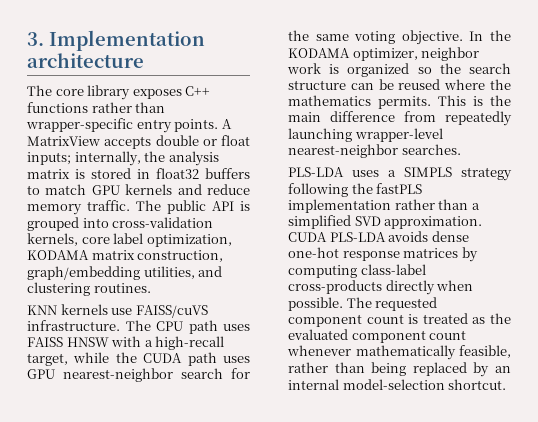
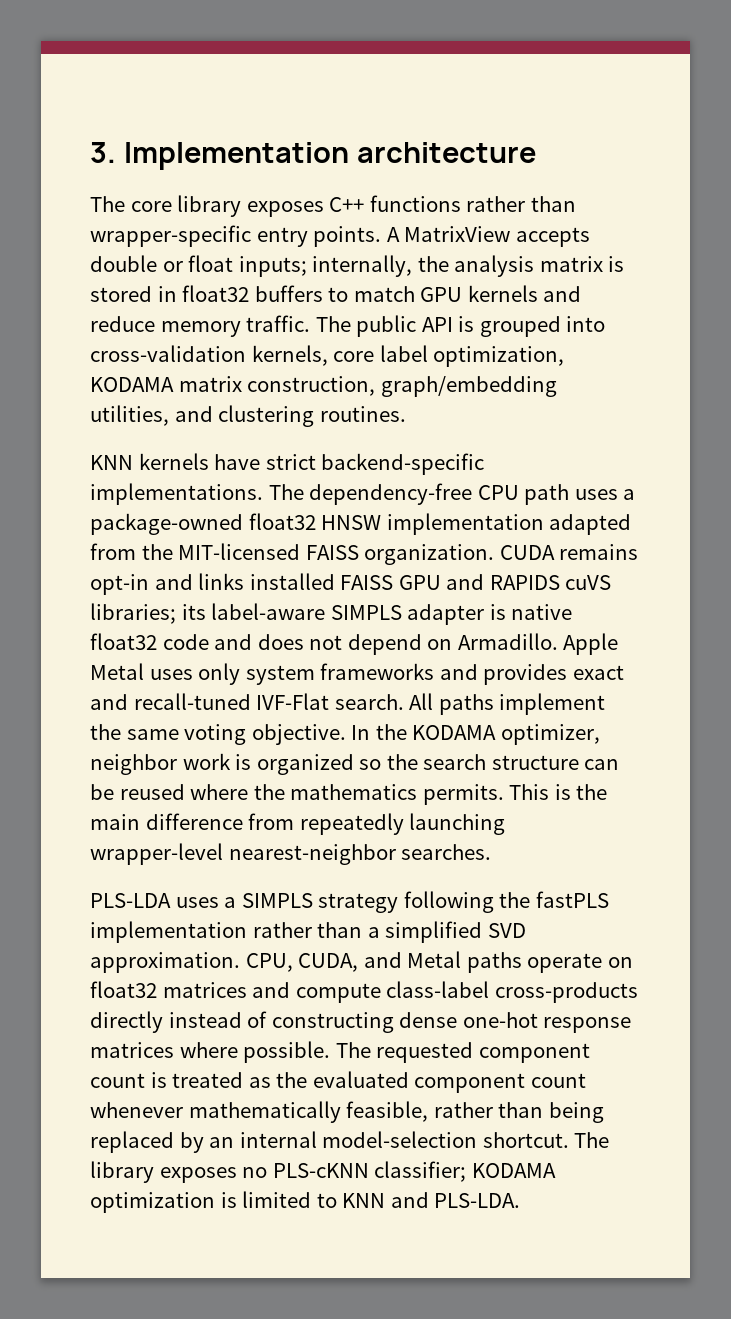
[111,305,208,318] [27,320,250,334] [27,336,225,350] [27,352,251,366] [27,368,250,382] use FAISS/cuVS infrastructure. The CPU path uses FAISS HNSW with a high-recall target, while the CUDA path uses GPU nearest-neighbor search for -> [214,453,485,475] [90,483,636,505] [90,513,632,535] [90,543,639,565] [90,573,612,595] [90,603,573,625] [90,633,619,655] [90,663,624,685] [90,693,606,715] have strict backend-specific implementations. The dependency-free CPU path uses a package-owned float32 HNSW implementation adapted from the MIT-licensed FAISS organization. CUDA remains opt-in and links installed FAISS GPU and RAPIDS cuVS libraries; its label-aware SIMPLS adapter is native float32 code and does not depend on Armadillo. Apple Metal uses only system frameworks and provides exact and recall-tuned IVF-Flat search. All paths implement
[288,231,469,242] [288,247,478,262] [288,264,426,278] [288,280,474,295] CUDA PLS-LDA avoids dense one-hot response matrices by computing class-label cross-products directly when -> [245,951,633,973] [90,981,638,1003] [90,1011,632,1033] [90,1042,238,1058] CPU, CUDA, and Metal paths operate on float32 matrices and compute class-label cross-products directly instead of constructing dense one-hot response matrices where
(507, 384) none -> [574,1132,610,1148] [90,1161,556,1183] [90,1191,521,1213] The library exposes no PLS-cKNN classifier; KODAMA optimization is limited to KNN and PLS-LDA.

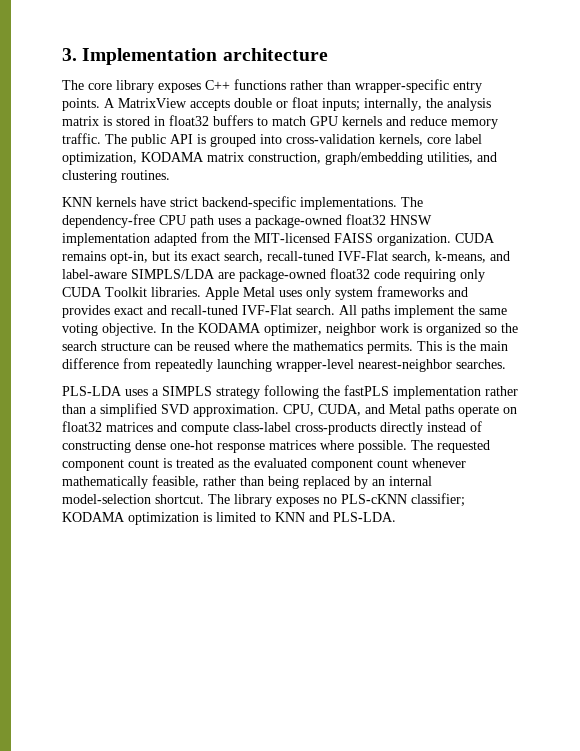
[90,573,612,595] [90,603,573,625] [90,633,558,655] opt-in and links installed FAISS GPU and RAPIDS cuVS libraries; its label-aware SIMPLS adapter is native float32 code and does not depend on Armadillo. -> [110,251,510,264] [62,268,485,282] [62,287,201,297] opt-in, but its exact search, recall-tuned IVF-Flat search, k-means, and label-aware SIMPLS/LDA are package-owned float32 code requiring only CUDA Toolkit libraries.

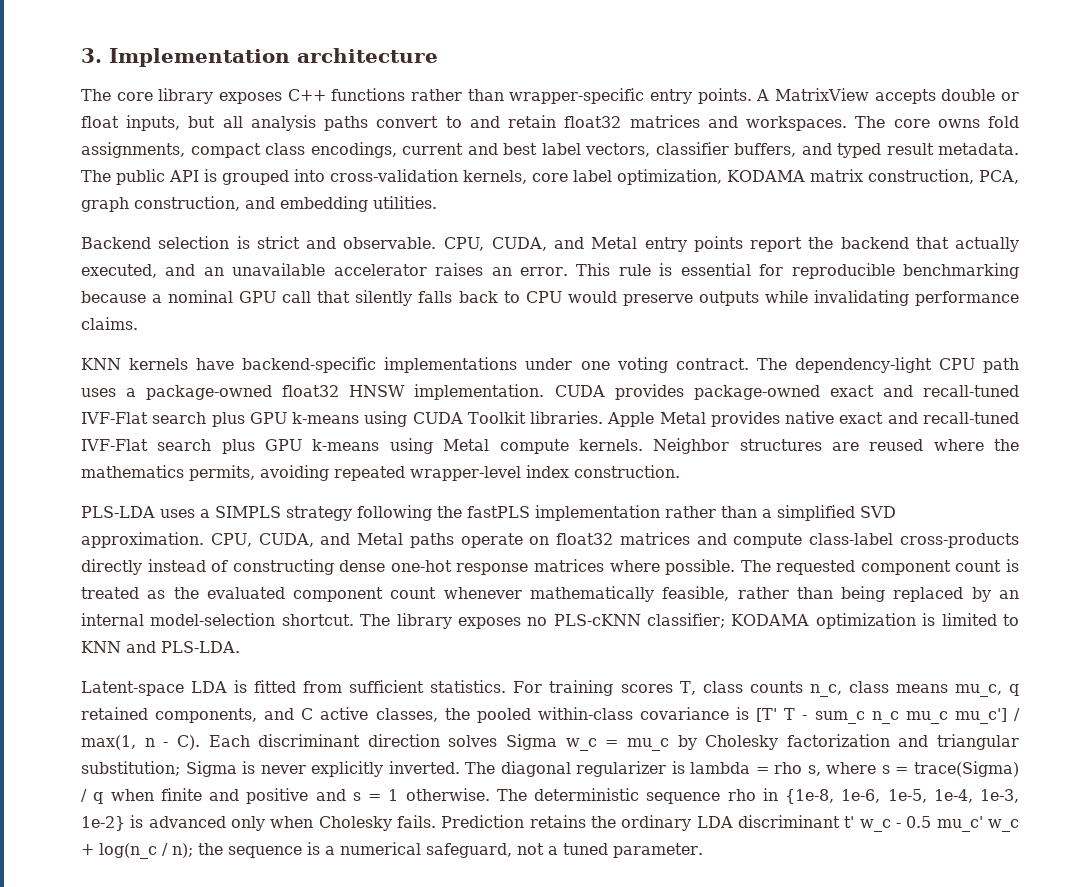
[322,98,491,111] [62,115,498,129] [62,133,101,144] inputs; internally, the analysis matrix is stored in float32 buffers to match GPU kernels and reduce memory traffic. -> [126,115,1020,131] [81,142,1019,158] inputs, but all analysis paths convert to and retain float32 matrices and workspaces. The core owns fold assignments, compact class encodings, current and best label vectors, classifier buffers, and typed result metadata.
[325,152,497,165] [62,170,170,183] [62,196,423,210] [62,214,155,228] graph/embedding utilities, and clustering routines. // KNN kernels have strict backend-specific implementations. The dependency-free -> [979,170,1019,184] [81,196,437,212] [81,236,1019,252] [81,263,1019,279] [81,290,1019,306] [81,317,138,330] [81,357,932,373] PCA, graph construction, and embedding utilities. // Backend selection is strict and observable. CPU, CUDA, and Metal entry points report the backend that actually executed, and an unavailable accelerator raises an error. This rule is essential for reproducible benchmarking because a nominal GPU call that silently falls back to CPU would preserve outputs while invalidating performance claims. // KNN kernels have backend-specific implementations under one voting contract. The dependency-light
[62,232,495,246] [62,251,510,264] [62,268,485,282] implementation adapted from the MIT-licensed FAISS organization. CUDA remains opt-in, but its exact search, recall-tuned IVF-Flat search, k-means, and label-aware SIMPLS/LDA are package-owned float32 code requiring only -> [414,384,1020,400] [81,411,408,427] implementation. CUDA provides package-owned exact and recall-tuned IVF-Flat search plus GPU k-means using
[279,286,468,300] [62,305,507,318] [62,323,518,336] [62,341,508,354] [62,358,506,372] uses only system frameworks and provides exact and recall-tuned IVF-Flat search. All paths implement the same voting objective. In the KODAMA optimizer, neighbor work is organized so the search structure can be reused where the mathematics permits. This is the main difference from repeatedly launching wrapper-level nearest-neighbor searches. -> [710,411,1019,427] [81,438,1020,454] [81,465,680,481] provides native exact and recall-tuned IVF-Flat search plus GPU k-means using Metal compute kernels. Neighbor structures are reused where the mathematics permits, avoiding repeated wrapper-level index construction.
(396, 517) none -> [81,680,1019,697] [81,707,1020,724] [81,734,1019,751] [81,761,1019,777] [81,788,1019,804] [81,815,1020,832] [81,842,703,859] // Latent-space LDA is fitted from sufficient statistics. For training scores T, class counts n_c, class means mu_c, q retained components, and C active classes, the pooled within-class covariance is [T' T - sum_c n_c mu_c mu_c'] / max(1, n - C). Each discriminant direction solves Sigma w_c = mu_c by Cholesky factorization and triangular substitution; Sigma is never explicitly inverted. The diagonal regularizer is lambda = rho s, where s = trace(Sigma) / q when finite and positive and s = 1 otherwise. The deterministic sequence rho in {1e-8, 1e-6, 1e-5, 1e-4, 1e-3, 1e-2} is advanced only when Cholesky fails. Prediction retains the ordinary LDA discriminant t' w_c - 0.5 mu_c' w_c + log(n_c / n); the sequence is a numerical safeguard, not a tuned parameter.

